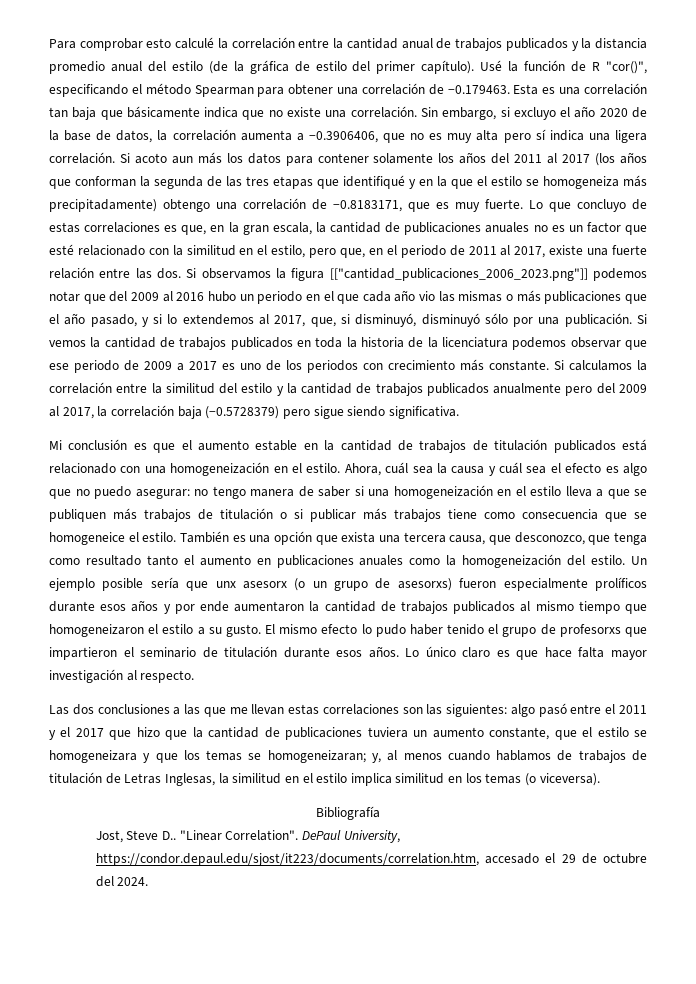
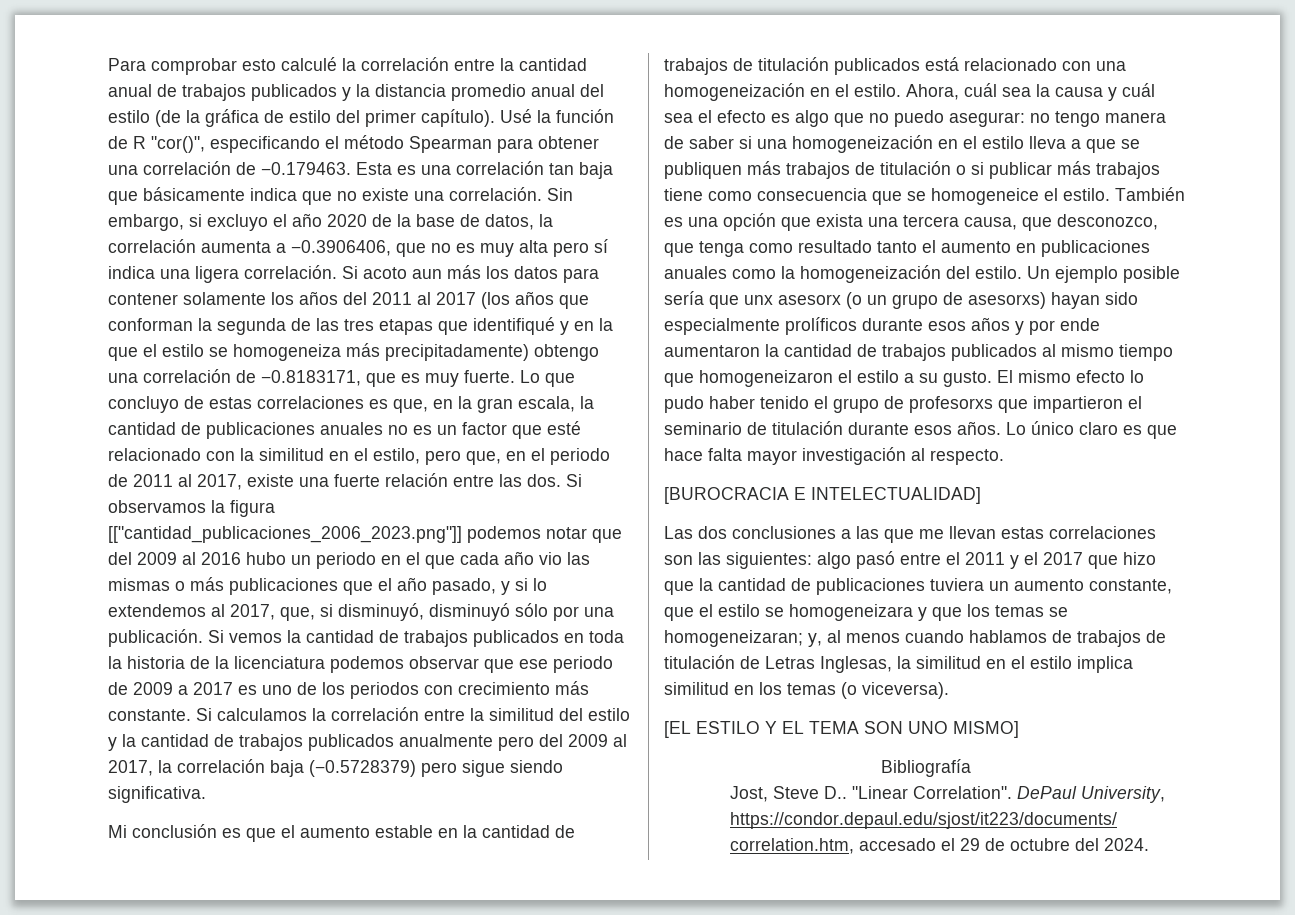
[459,578,497,588] fueron -> [1051,292,1138,309] hayan sido
(195, 676) none -> [664,487,981,504] // [BUROCRACIA E INTELECTUALIDAD]
(600, 779) none -> [664,721,1019,738] // [EL ESTILO Y EL TEMA SON UNO MISMO]

